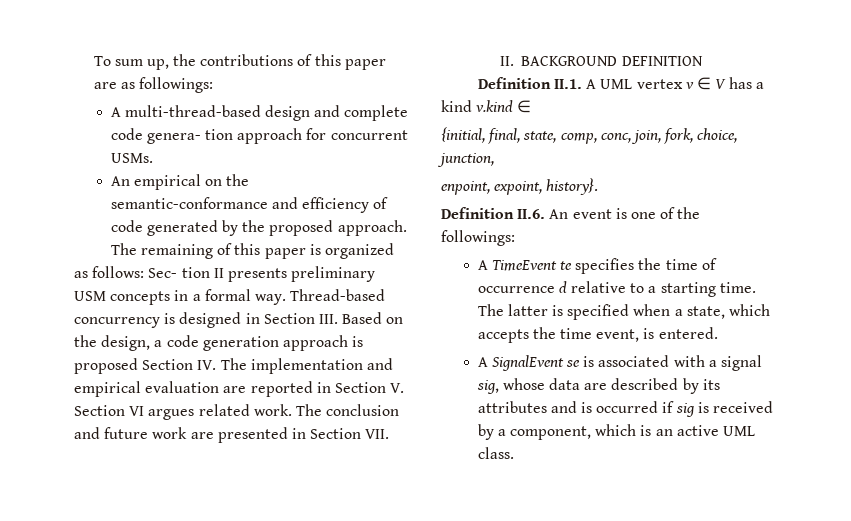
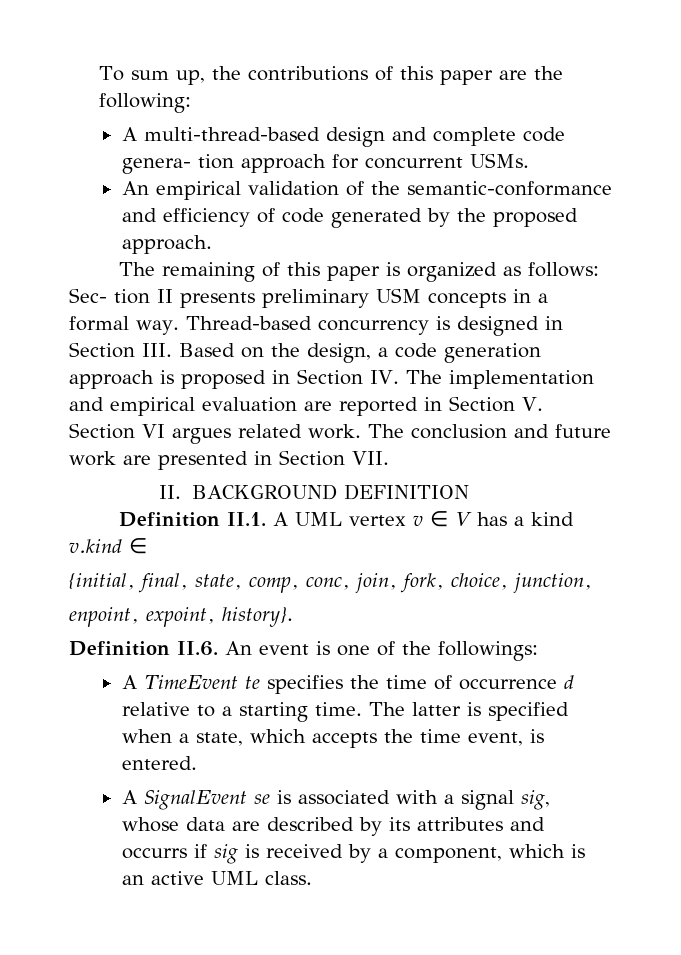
[120,77,213,93] as followings: -> [534,66,564,80] [99,93,192,113] the following:
[204,179,222,186] on -> [247,181,364,196] validation of
(138, 366) none -> [272,370,290,384] in
[580,401,659,413] is occurred -> [121,848,187,859] occurrs

